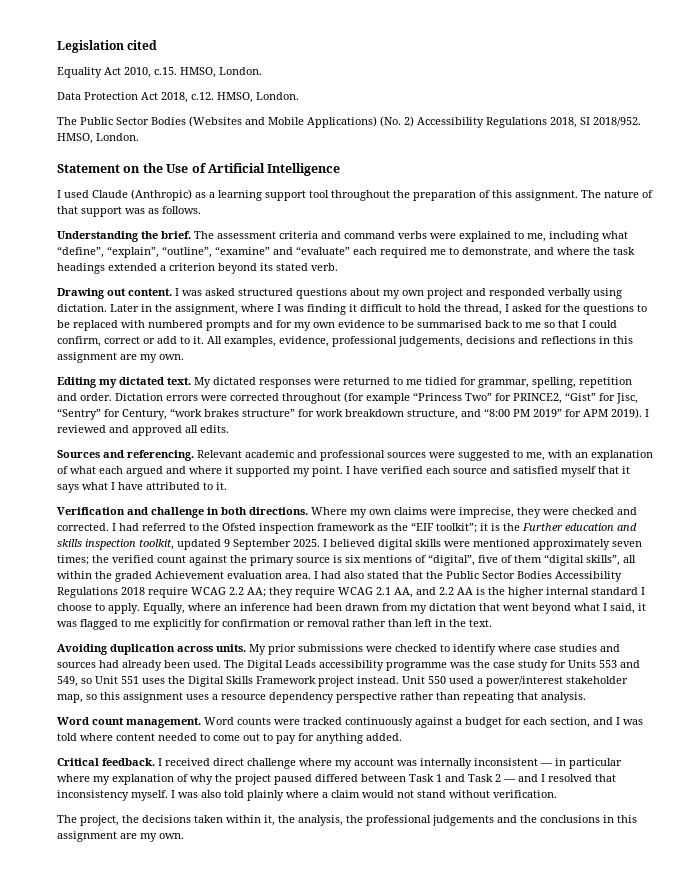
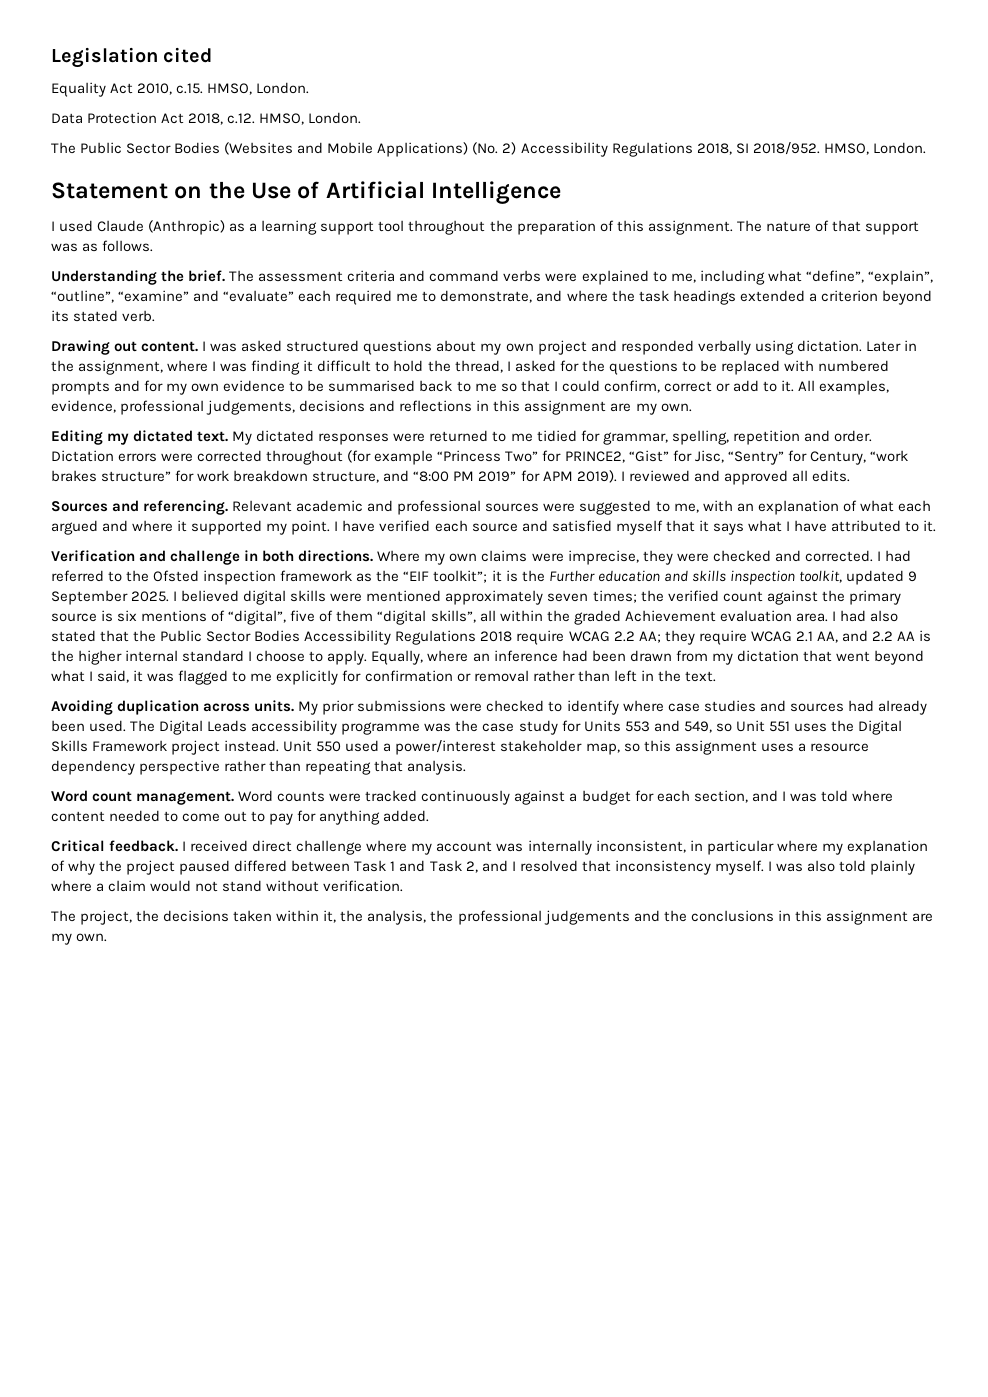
[474,758,553,766] inconsistent — -> [595,840,686,853] inconsistent,
[495,774,516,782] 2 — -> [465,861,478,873] 2,

